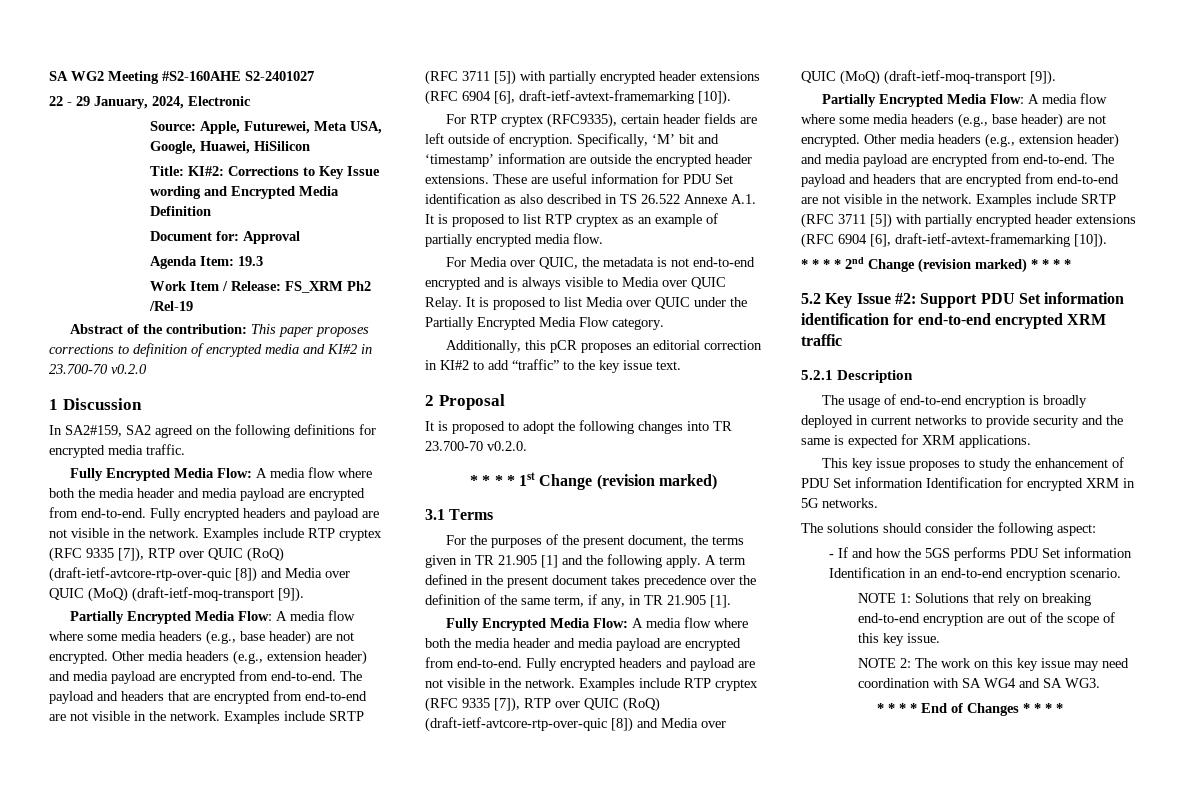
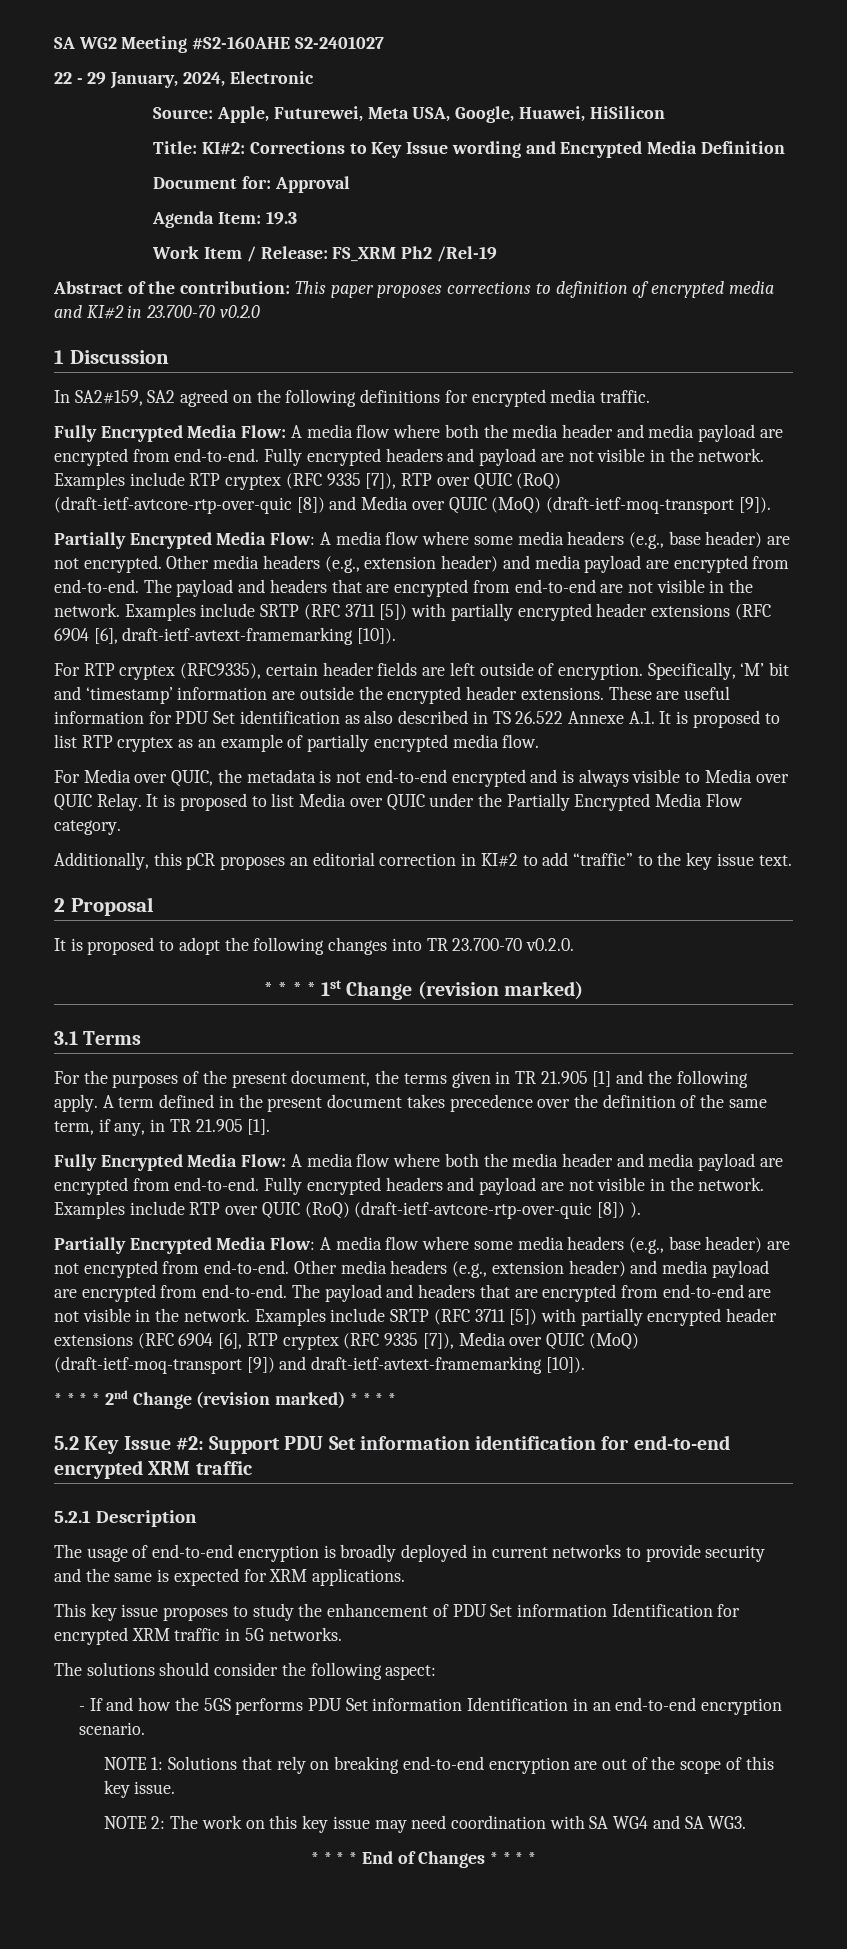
[715,679,758,691] [425,697,660,712] [425,717,726,732] [801,70,1056,85] cryptex (RFC 9335 [7]), RTP over QUIC (RoQ) (draft-ietf-avtcore-rtp-over-quic [8]) and Media over QUIC (MoQ) (draft-ietf-moq-transport [9]). -> [225,1201,641,1219] over QUIC (RoQ) (draft-ietf-avtcore-rtp-over-quic [8]) ).
[801,134,860,147] encrypted. -> [83,1260,290,1278] encrypted from end-to-end.
(891, 240) none -> [246,1332,639,1350] [54,1356,307,1374] RTP cryptex (RFC 9335 [7]), Media over QUIC (MoQ) (draft-ietf-moq-transport [9]) and
(1119, 483) none -> [174,1628,221,1641] traffic

